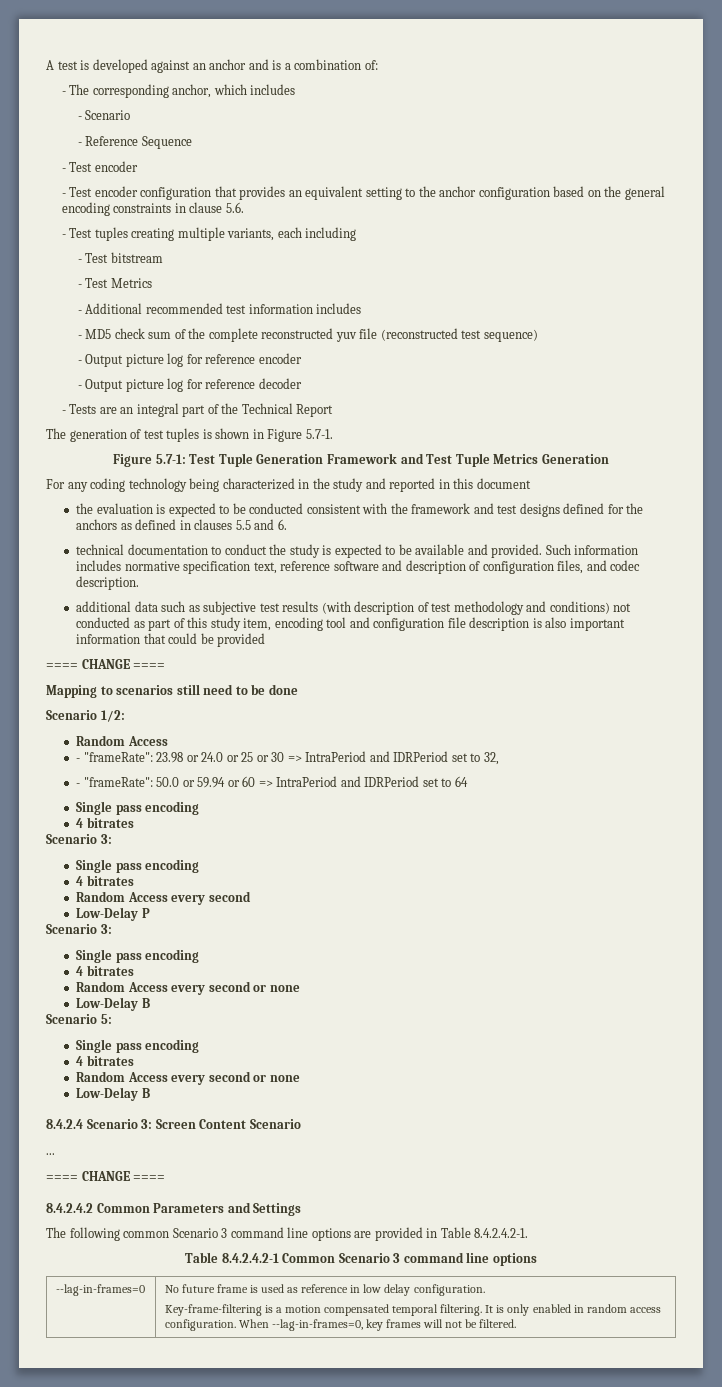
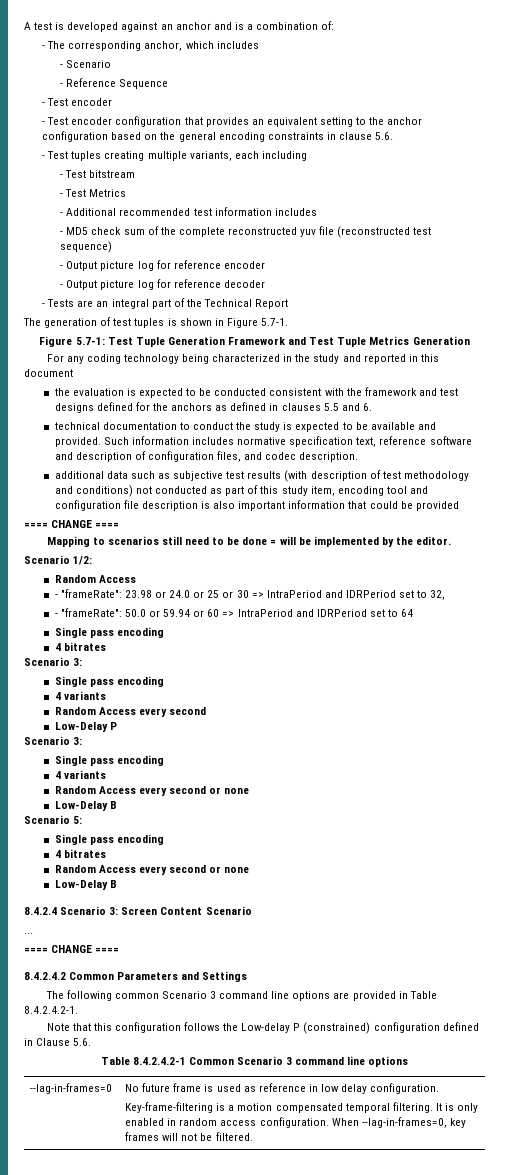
(298, 689) none -> [270,536,452,547] = will be implemented by the editor.
[86,875,134,886] bitrates -> [63,691,106,700] variants
[86,965,134,976] bitrates -> [63,770,106,779] variants
(529, 1233) none -> [46,1022,479,1034] [24,1038,92,1046] // Note that this configuration follows the Low-delay P (constrained) configuration defined in Clause 5.6.

